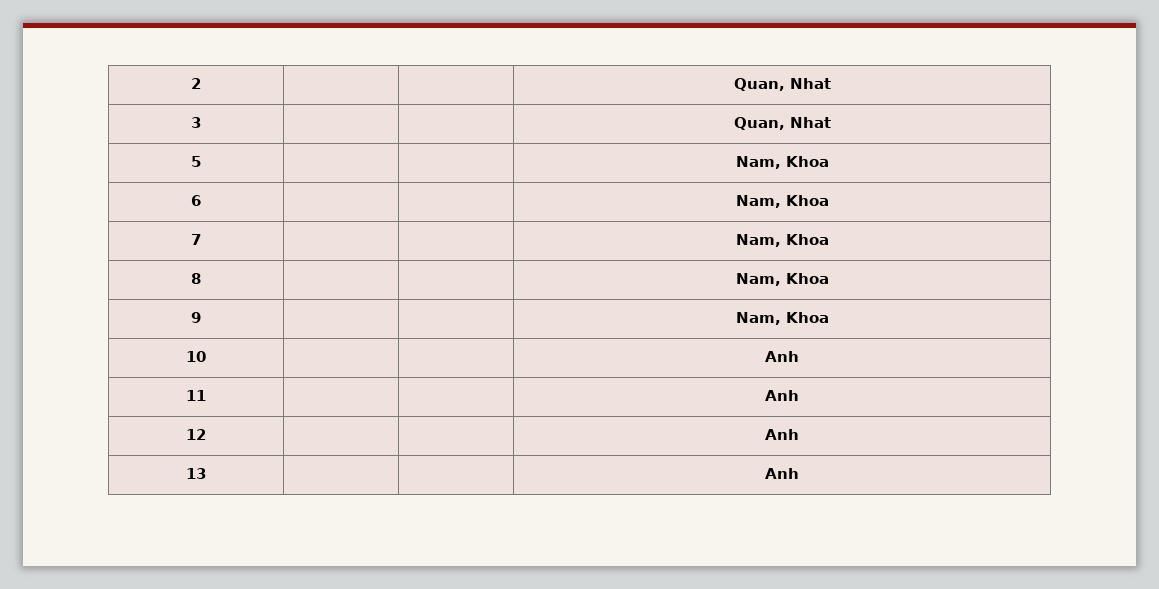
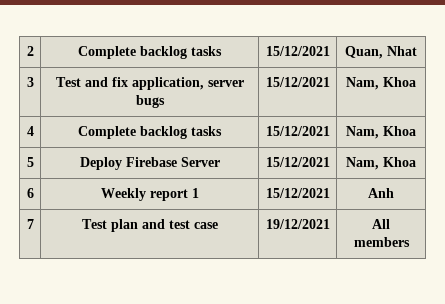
(201, 83) | -> [78,46,222,59] [265,46,330,56] Complete backlog tasks | 15/12/2021
[733,117,831,130] [191,156,201,167] [735,156,829,169] [191,195,201,206] [735,195,829,208] [191,234,201,245] [735,234,829,247] [191,273,201,284] [735,273,829,286] [191,312,201,323] [735,312,829,325] [186,351,206,362] [765,351,799,362] [186,390,206,401] [765,390,799,401] [186,429,206,440] [765,429,799,440] [186,468,206,479] [765,468,799,479] | | Quan, Nhat // 5 | | | Nam, Khoa // 6 | | | Nam, Khoa // 7 | | | Nam, Khoa // 8 | | | Nam, Khoa // 9 | | | Nam, Khoa // 10 | | | Anh // 11 | | | Anh // 12 | | | Anh // 13 | | | Anh -> [55,77,244,90] [135,95,165,108] [265,77,330,87] [346,77,416,90] [26,126,34,136] [78,126,222,139] [265,126,330,136] [346,126,416,139] [26,157,34,167] [79,157,220,170] [265,157,330,167] [346,157,416,170] [26,188,34,198] [100,188,199,201] [265,188,330,198] [368,188,394,198] [26,219,34,229] [81,219,218,232] [265,219,330,229] [372,219,390,229] [353,237,410,247] Test and fix application, server bugs | 15/12/2021 | Nam, Khoa // 4 | Complete backlog tasks | 15/12/2021 | Nam, Khoa // 5 | Deploy Firebase Server | 15/12/2021 | Nam, Khoa // 6 | Weekly report 1 | 15/12/2021 | Anh // 7 | Test plan and test case | 19/12/2021 | All members

